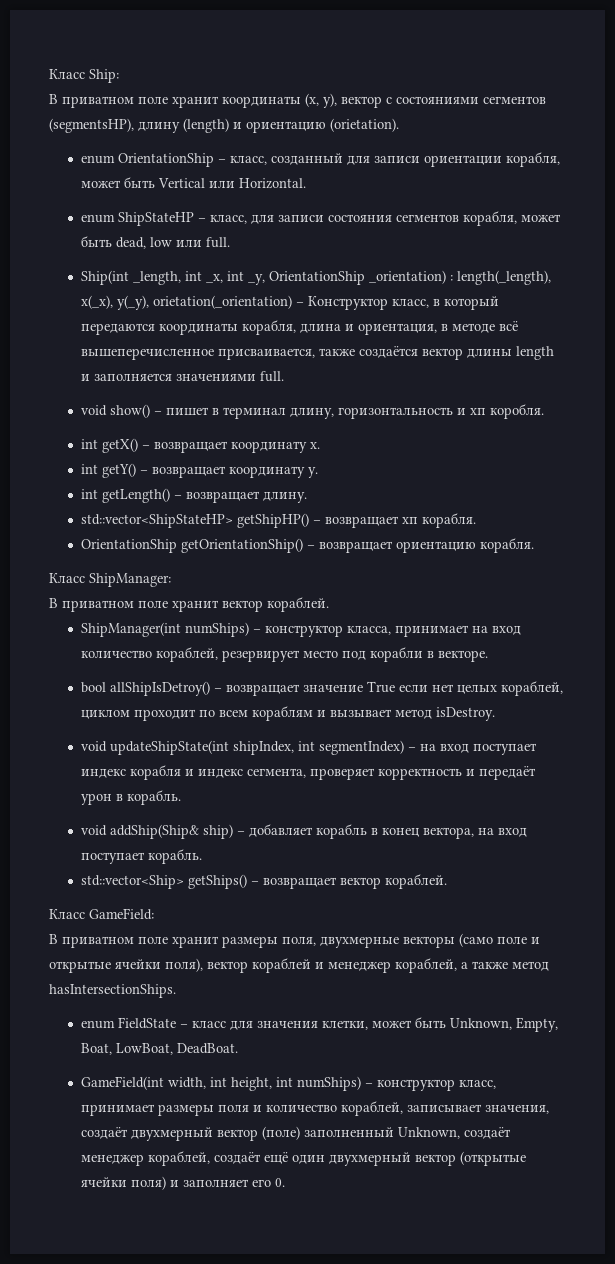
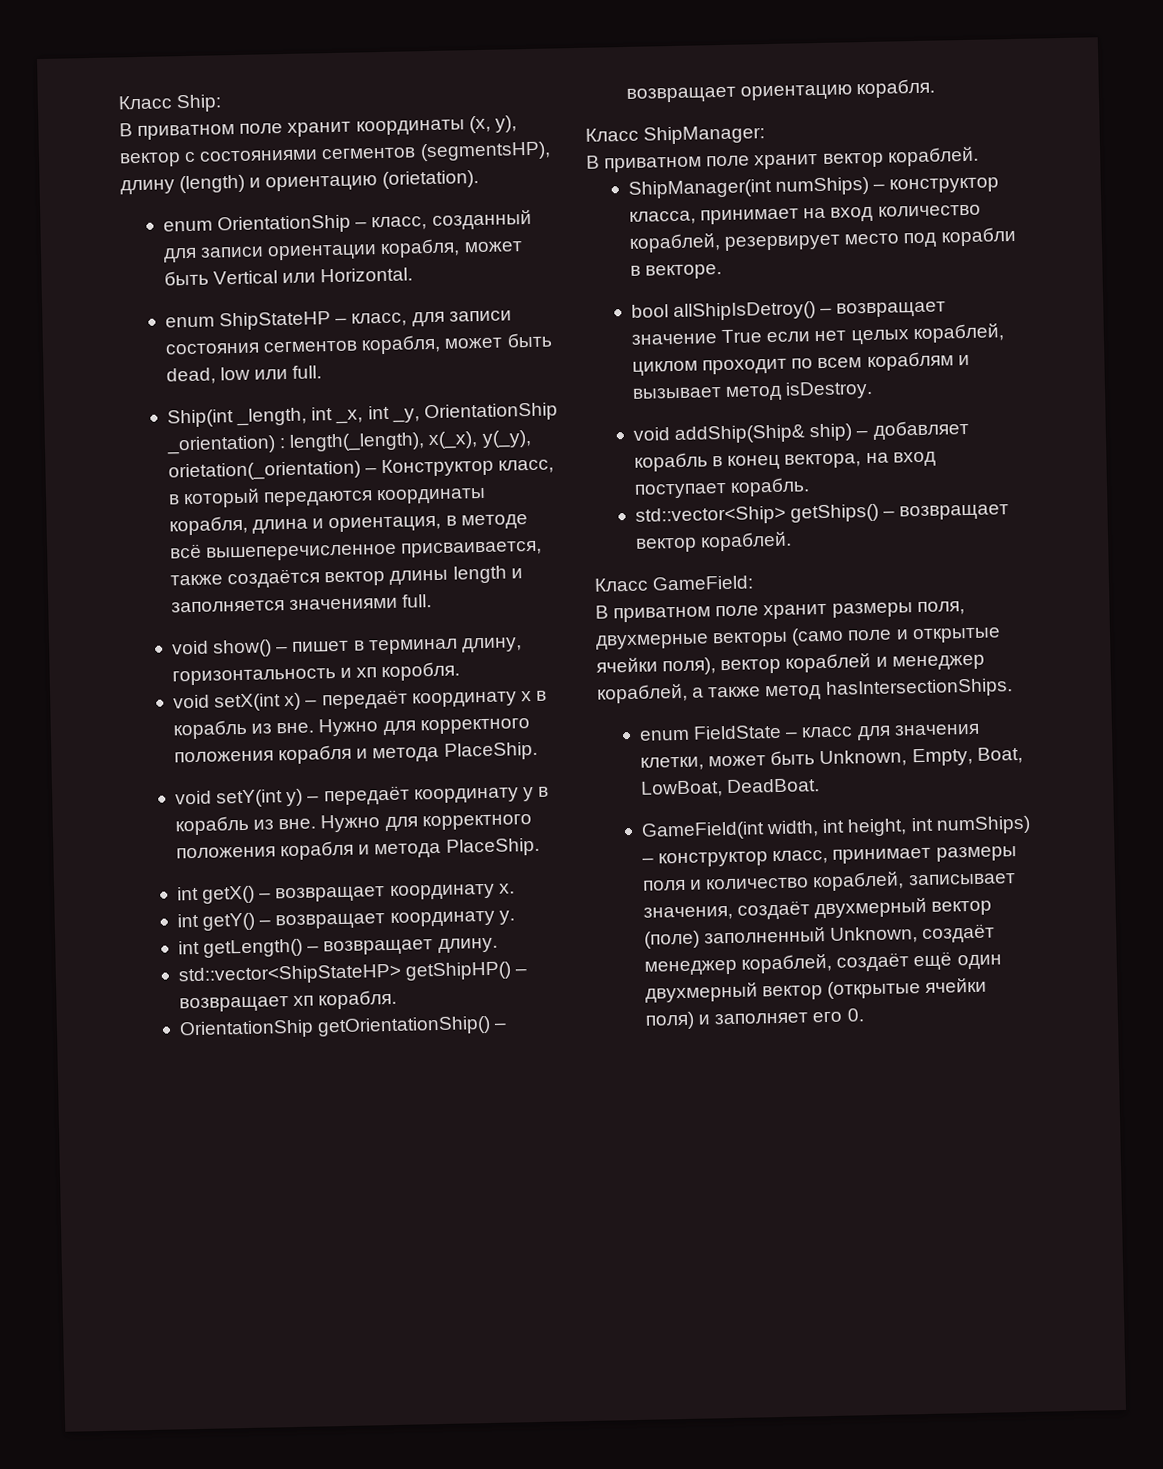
(545, 411) none -> [173,689,547,712] [173,718,530,740] [174,741,538,765] [175,785,549,808] [175,814,532,836] [176,837,540,861] // void setX(int x) – передаёт координату x в корабль из вне. Нужно для корректного положения корабля и метода PlaceShip. // void setY(int y) – передаёт координату y в корабль из вне. Нужно для корректного положения корабля и метода PlaceShip.
[81,740,538,755] [81,765,537,780] [81,790,182,805] // void updateShipState(int shipIndex, int segmentIndex) – на вход поступает индекс корабля и индекс сегмента, проверяет корректность и передаёт урон в корабль. -> (874, 390) none

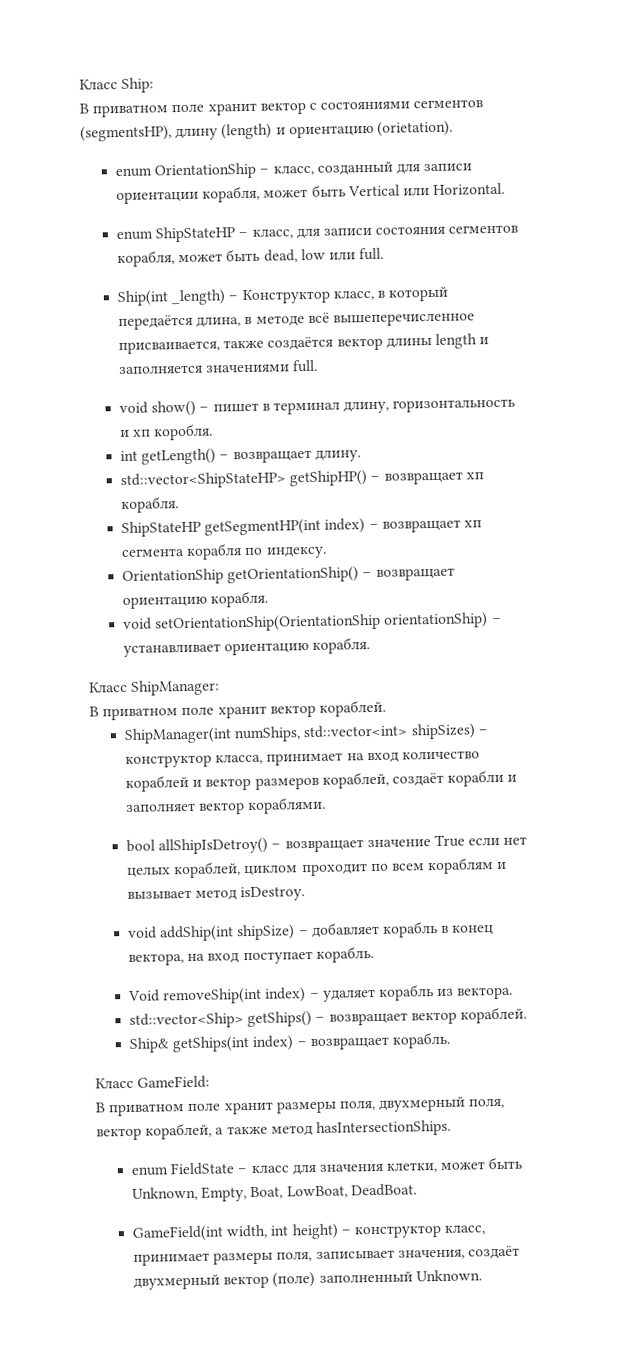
[355,115,517,136] координаты (x, y), -> (257, 109) none
[236,402,558,427] [166,429,532,455] [168,460,362,482] _length, int _x, int _y, OrientationShip _orientation) : length(_length), x(_x), y(_y), orietation(_orientation) -> [171,289,227,306] _length)
[263,487,487,507] [169,515,442,536] передаются координаты корабля, длина и ориентация, -> [117,314,242,331] передаётся длина,
[173,689,547,712] [173,718,530,740] [174,741,538,765] [175,785,549,808] [175,814,532,836] [176,837,540,861] [177,883,515,904] [177,910,515,931] // void setX(int x) – передаёт координату x в корабль из вне. Нужно для корректного положения корабля и метода PlaceShip. // void setY(int y) – передаёт координату y в корабль из вне. Нужно для корректного положения корабля и метода PlaceShip. // int getX() – возвращает координату x. // int getY() – возвращает координату y. -> (214, 432) none
(398, 999) none -> [120,518,482,538] [120,543,327,560] // ShipStateHP getSegmentHP(int index) – возвращает хп сегмента корабля по индексу.
(936, 88) none -> [122,612,502,633] [122,637,371,658] // void setOrientationShip(OrientationShip orientationShip) – устанавливает ориентацию корабля.
[775,176,870,196] numShips) -> [234,723,476,743] numShips, std::vector<int> shipSizes)
[629,226,1017,253] [630,263,723,280] кораблей, резервирует место под корабли в векторе. -> [124,769,518,792] [125,796,327,815] кораблей и вектор размеров кораблей, создаёт корабли и заполняет вектор кораблями.
[674,423,853,445] addShip(Ship& ship) -> [159,924,296,942] addShip(int shipSize)
(811, 487) none -> [127,984,514,1005] // Void removeShip(int index) – удаляет корабль из вектора.
(793, 541) none -> [128,1031,450,1053] // Ship& getShips(int index) – возвращает корабль.
[595,627,1001,650] [596,653,985,676] двухмерные векторы (само поле и открытые ячейки поля), вектор кораблей и менеджер -> [378,1096,505,1112] [96,1127,142,1141] двухмерный поля, вектор
[847,815,1031,837] height, int numShips) -> [291,1223,339,1240] height)
[643,871,905,892] поля и количество кораблей, -> [276,1252,313,1262] поля,
[830,923,996,944] [644,951,1002,976] [645,977,988,1003] [645,1008,864,1030] Unknown, создаёт менеджер кораблей, создаёт ещё один двухмерный вектор (открытые ячейки поля) и заполняет его 0. -> [415,1269,482,1282] Unknown.

